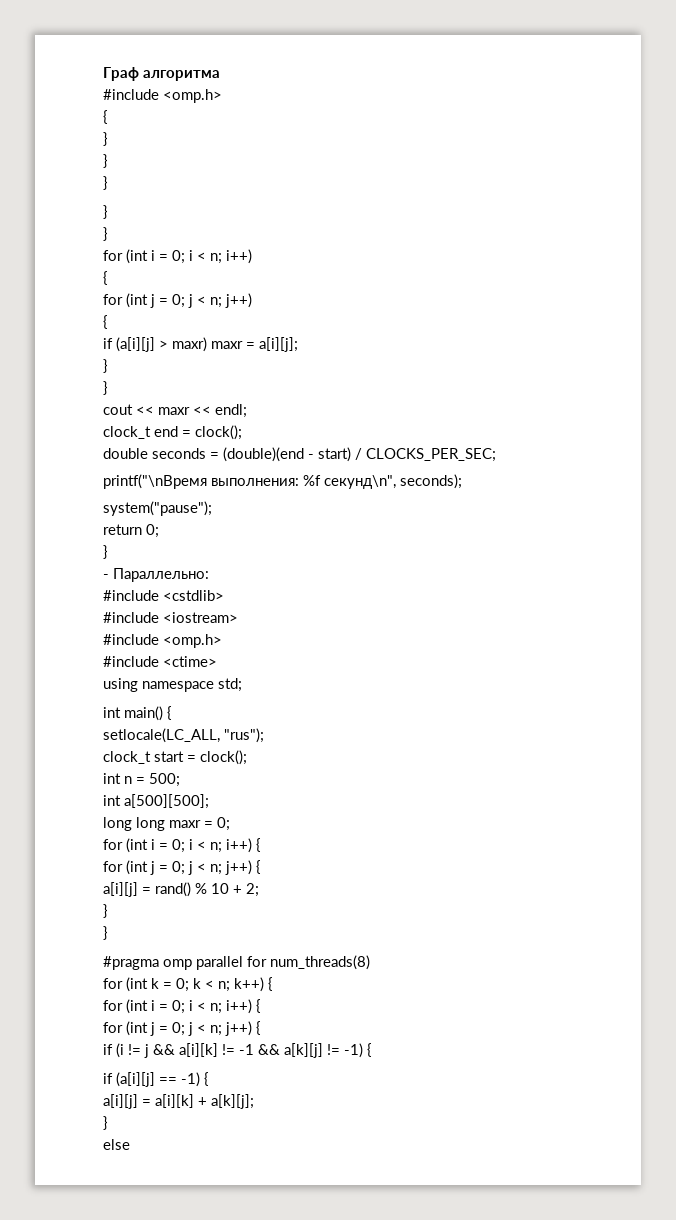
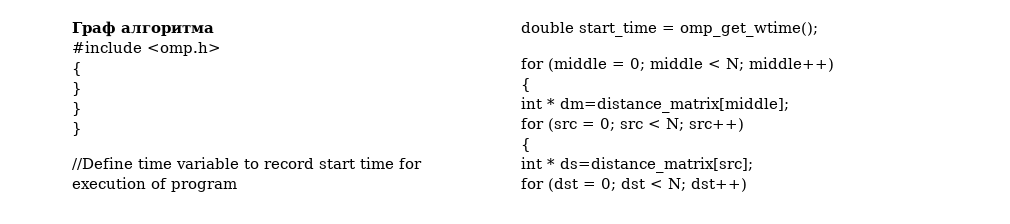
[103,205,108,219] [103,227,108,241] [103,249,252,264] [103,271,108,285] [103,293,252,308] [103,315,108,329] [103,337,298,352] [103,359,108,373] [103,381,108,395] [103,404,247,418] [103,425,242,440] [103,447,496,462] [103,474,462,489] [103,501,212,516] [103,524,159,538] [103,545,108,559] [103,568,209,582] [103,590,224,601] [103,612,238,623] [103,634,222,648] [103,656,217,667] [103,678,242,692] [103,706,172,721] [103,728,264,743] [103,750,247,765] [103,773,180,787] [103,794,209,809] [103,817,230,831] [103,838,261,853] [103,860,261,875] [103,882,259,897] [103,904,108,918] [103,926,108,940] [103,955,370,970] [103,977,273,992] [103,999,261,1014] [103,1021,261,1036] [103,1043,372,1058] [103,1072,209,1087] [103,1094,254,1109] [103,1116,108,1130] [103,1139,130,1150] } // } // for (int i = 0; i < n; i++) // { // for (int j = 0; j < n; j++) // { // if (a[i][j] > maxr) maxr = a[i][j]; // } // } // cout << maxr << endl; // clock_t end = clock(); // double seconds = (double)(end - start) / CLOCKS_PER_SEC; // printf("\nВремя выполнения: %f секунд\n", seconds); // system("pause"); // return 0; // } // - Параллельно: // #include <cstdlib> // #include <iostream> // #include <omp.h> // #include <ctime> // using namespace std; // int main() { // setlocale(LC_ALL, "rus"); // clock_t start = clock(); // int n = 500; // int a[500][500]; // long long maxr = 0; // for (int i = 0; i < n; i++) { // for (int j = 0; j < n; j++) { // a[i][j] = rand() % 10 + 2; // } // } // #pragma omp parallel for num_threads(8) // for (int k = 0; k < n; k++) { // for (int i = 0; i < n; i++) { // for (int j = 0; j < n; j++) { // if (i != j && a[i][k] != -1 && a[k][j] != -1) { // if (a[i][j] == -1) { // a[i][j] = a[i][k] + a[k][j]; // } // else -> [72,157,422,170] [72,177,237,192] [521,21,818,37] [521,57,834,72] [521,78,531,92] [521,97,789,113] [521,118,744,132] [521,138,531,152] [521,157,753,173] [521,178,747,192] //Define time variable to record start time for execution of program // double start_time = omp_get_wtime(); // for (middle = 0; middle < N; middle++) // { // int * dm=distance_matrix[middle]; // for (src = 0; src < N; src++) // { // int * ds=distance_matrix[src]; // for (dst = 0; dst < N; dst++)

